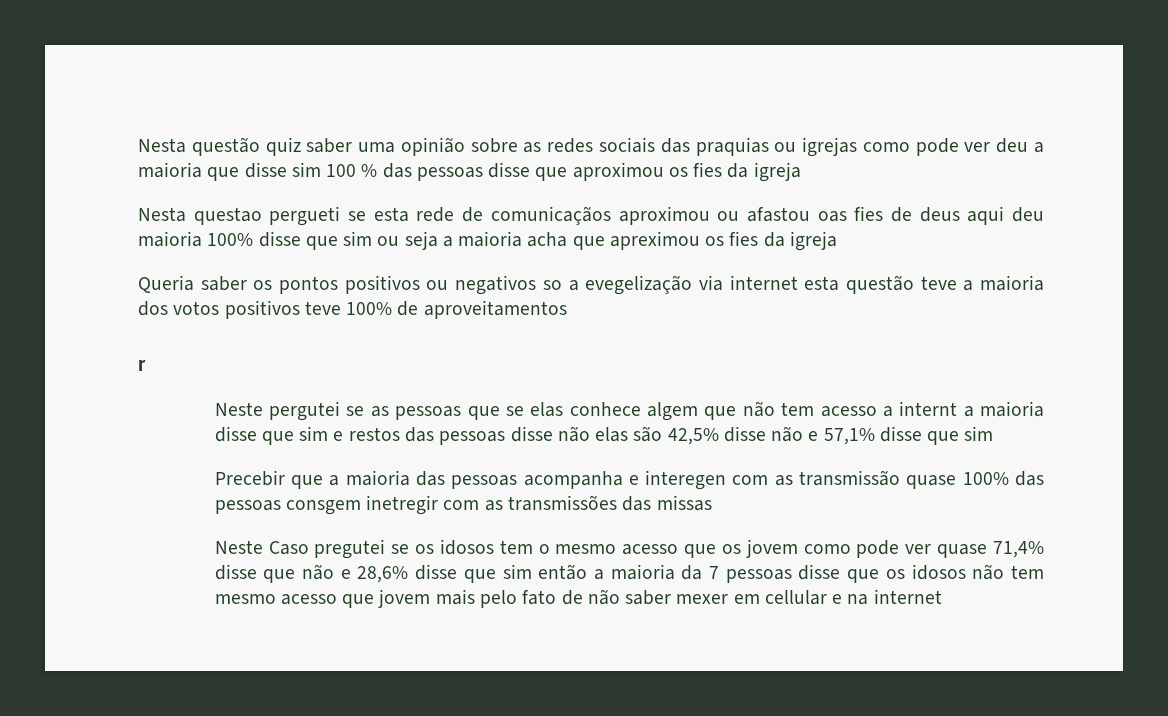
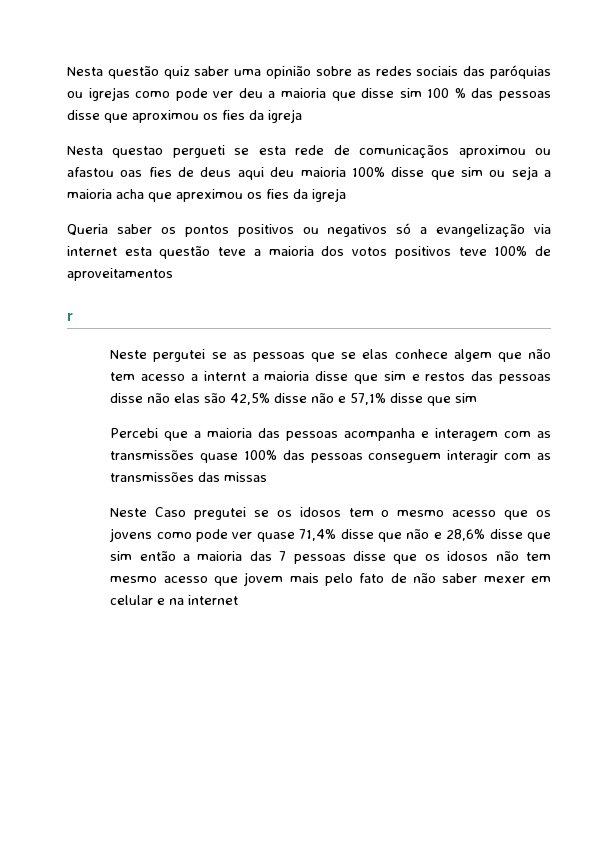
[695,137,769,156] praquias -> [489,65,551,79] paróquias
[542,275,693,295] so a evegelização -> [396,223,526,238] só a evangelização
[214,470,285,486] Precebir -> [110,428,159,438] Percebi
[645,470,901,490] interegen com as transmissão -> [435,428,552,441] [110,450,195,460] interagem com as transmissões
[285,495,439,515] consgem inetregir -> [368,450,499,463] conseguem interagir
[745,539,798,558] jovem -> [110,528,153,542] jovens
[681,565,703,580] da -> [249,551,272,561] das
[764,590,827,605] cellular -> [110,595,154,605] celular

